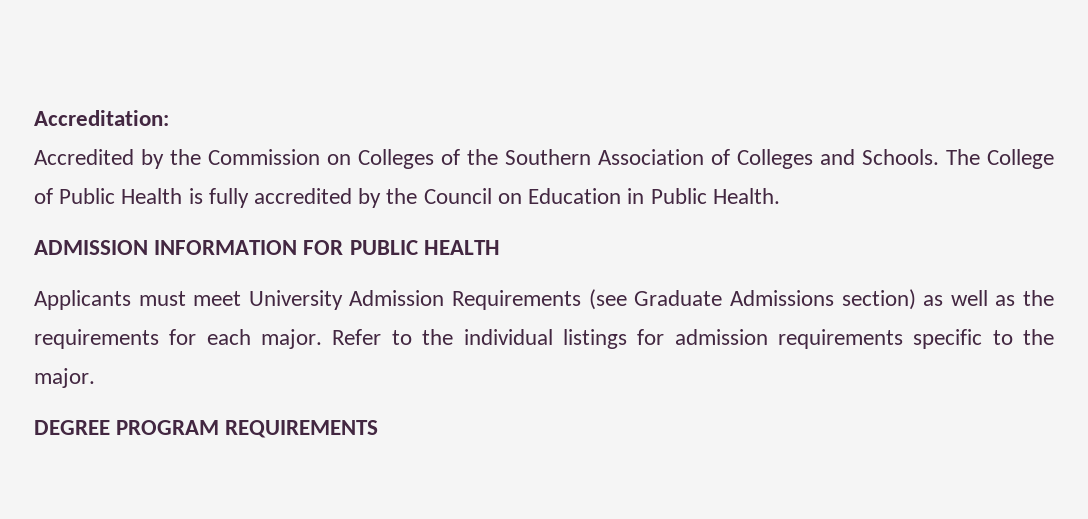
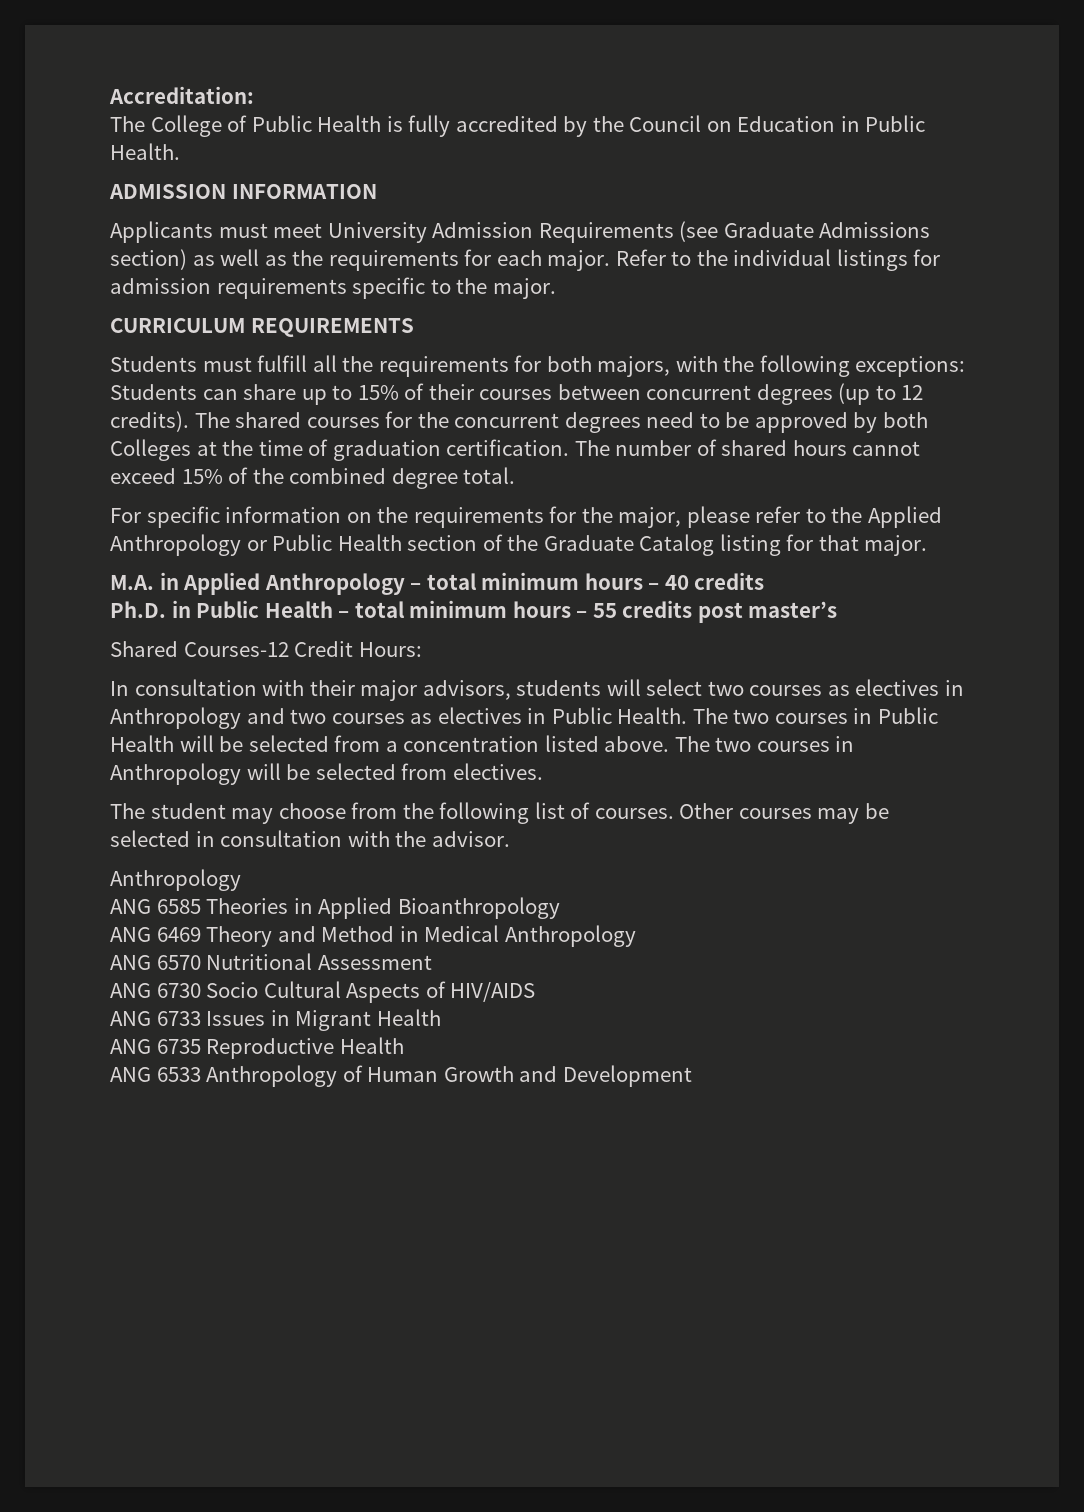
[34,149,939,169] Accredited by the Commission on Colleges of the Southern Association of Colleges and Schools. -> (254, 95) none
[303,240,500,255] FOR PUBLIC HEALTH -> (377, 191) none
[34,420,220,435] DEGREE PROGRAM -> [110,318,245,333] CURRICULUM
(379, 429) none -> [110,355,966,377] [110,383,924,405] [110,411,928,433] [110,439,921,461] [110,467,516,489] [110,506,942,528] [110,534,928,556] [110,572,765,595] [110,600,838,623] [110,641,422,657] [110,679,964,701] [110,707,938,729] [110,735,855,752] [110,763,543,785] [110,802,889,824] [110,830,510,847] [110,869,241,891] [110,897,560,919] [110,925,636,947] [110,953,432,970] [110,981,536,1003] [110,1009,441,1031] [110,1037,404,1059] [110,1065,692,1087] // Students must fulfill all the requirements for both majors, with the following exceptions: Students can share up to 15% of their courses between concurrent degrees (up to 12 credits). The shared courses for the concurrent degrees need to be approved by both Colleges at the time of graduation certification. The number of shared hours cannot exceed 15% of the combined degree total. // For specific information on the requirements for the major, please refer to the Applied Anthropology or Public Health section of the Graduate Catalog listing for that major. // M.A. in Applied Anthropology – total minimum hours – 40 credits // Ph.D. in Public Health – total minimum hours – 55 credits post master’s // Shared Courses-12 Credit Hours: // In consultation with their major advisors, students will select two courses as electives in Anthropology and two courses as electives in Public Health. The two courses in Public Health will be selected from a concentration listed above. The two courses in Anthropology will be selected from electives. // The student may choose from the following list of courses. Other courses may be selected in consultation with the advisor. // Anthropology // ANG 6585 Theories in Applied Bioanthropology // ANG 6469 Theory and Method in Medical Anthropology // ANG 6570 Nutritional Assessment // ANG 6730 Socio Cultural Aspects of HIV/AIDS // ANG 6733 Issues in Migrant Health // ANG 6735 Reproductive Health // ANG 6533 Anthropology of Human Growth and Development

